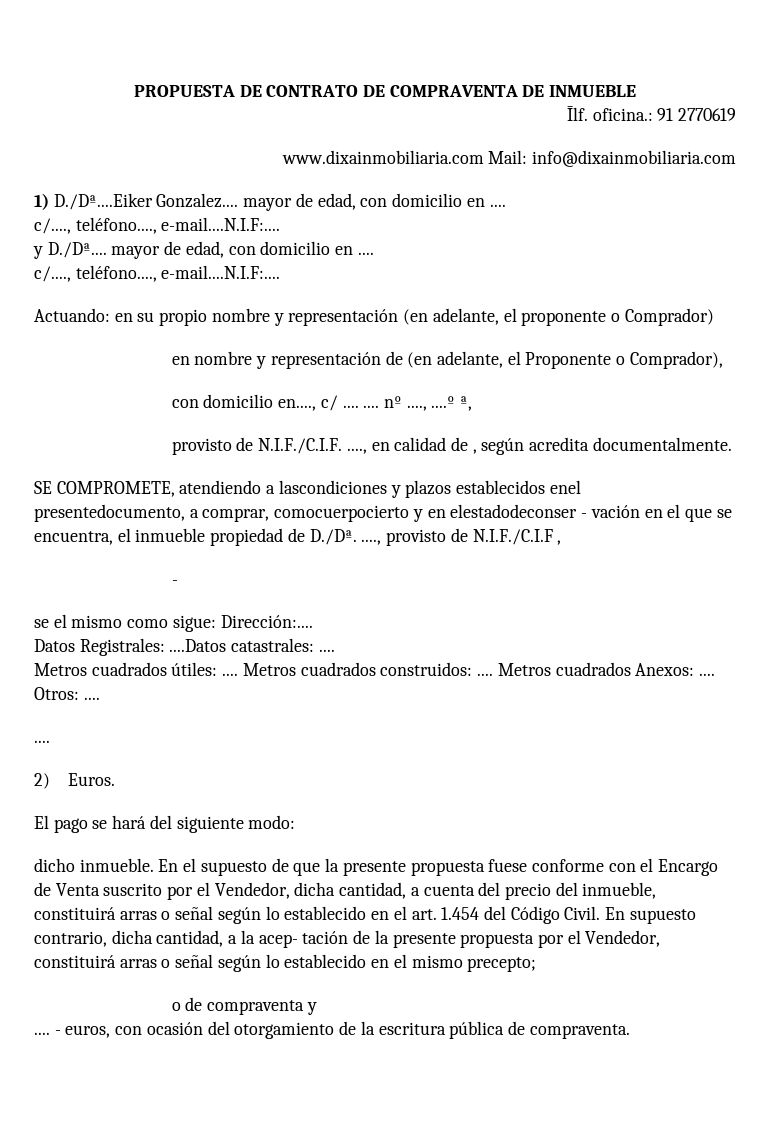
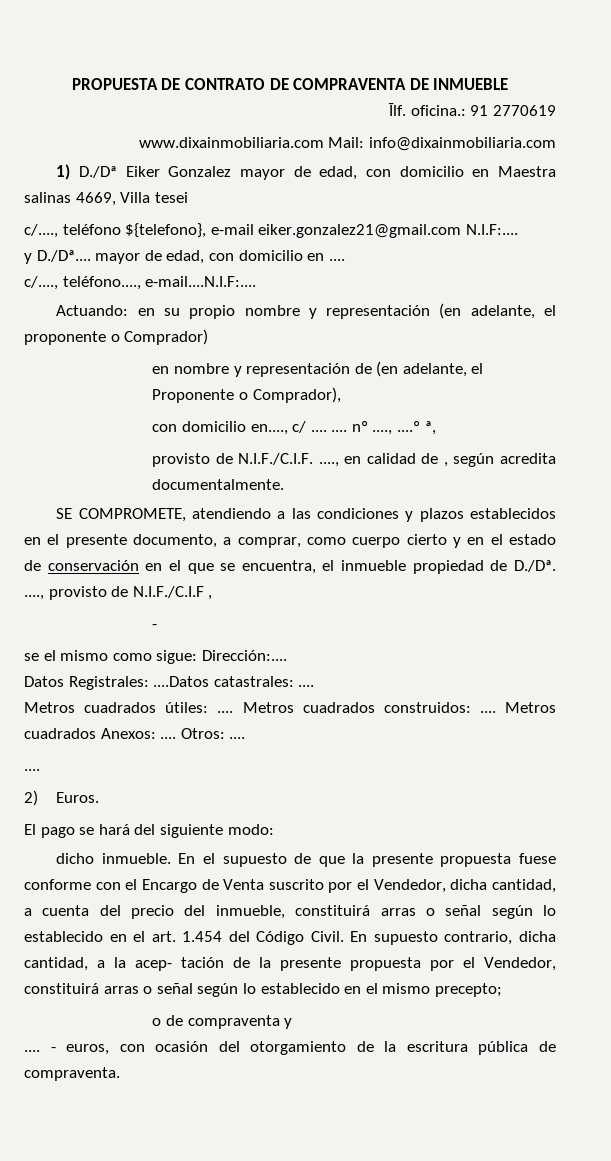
[53,193,506,211] [34,217,281,234] D./Dª....Eiker Gonzalez.... mayor de edad, con domicilio en .... // c/...., teléfono...., e-mail....N.I.F:.... -> [79,166,556,180] [24,192,188,206] [24,223,518,238] D./Dª Eiker Gonzalez mayor de edad, con domicilio en Maestra salinas 4669, Villa tesei // c/...., teléfono ${telefono}, e-mail eiker.gonzalez21@gmail.com N.I.F:....
[278,480,387,494] lascondiciones -> [291,508,400,519] las condiciones
[549,480,581,494] [34,504,640,522] enel presentedocumento, a comprar, comocuerpocierto y en elestadodeconser - vación -> [24,534,556,548] [24,560,139,571] en el presente documento, a comprar, como cuerpo cierto y en el estado de conservación

